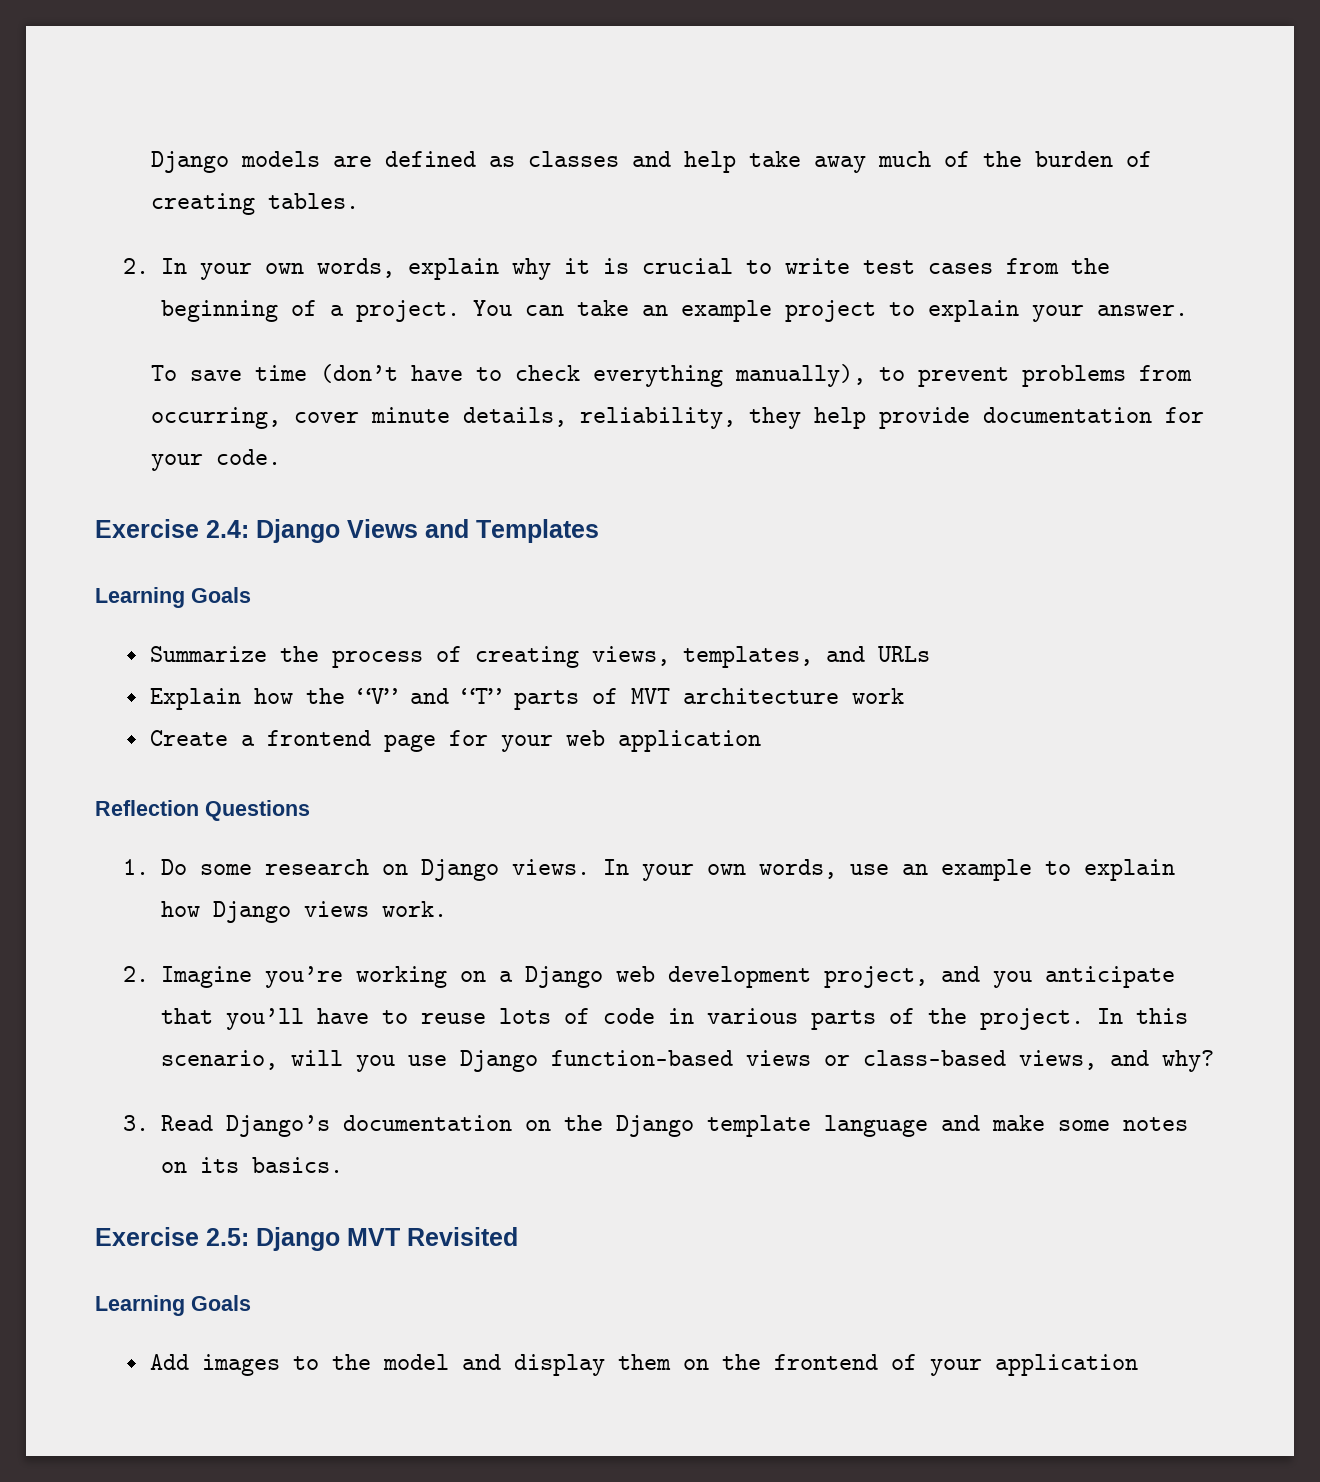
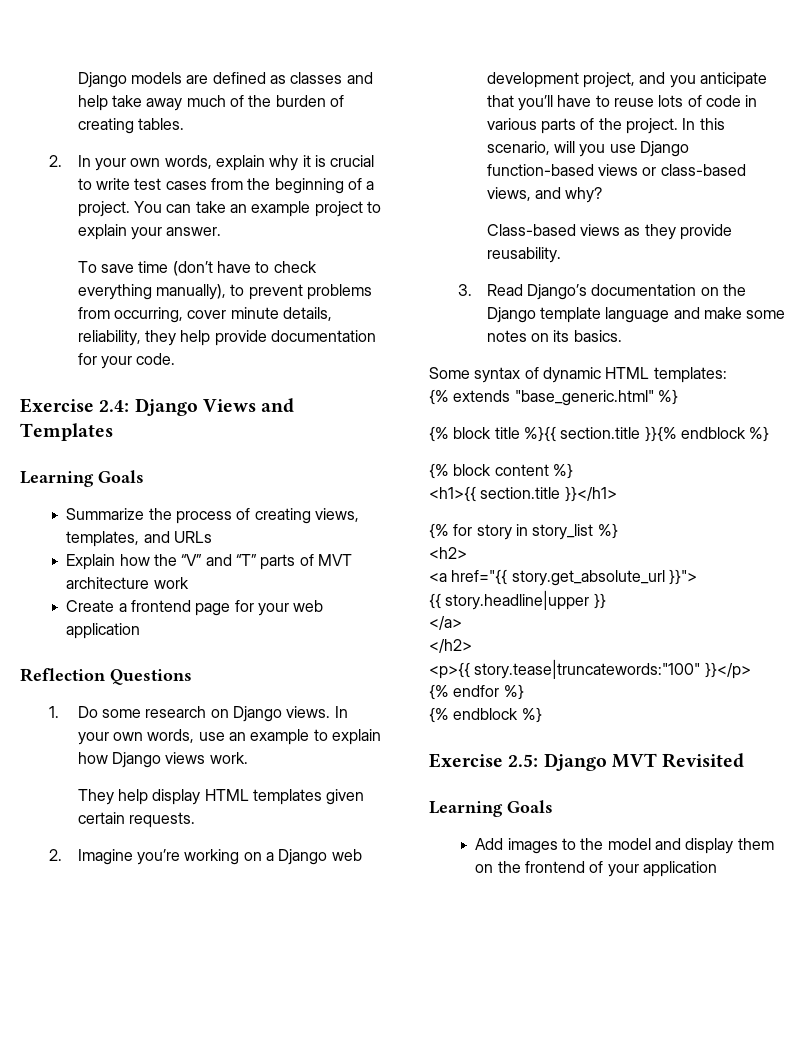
(448, 909) none -> [77,789,365,805] [77,812,196,828] // They help display HTML templates given certain requests.
(1215, 1061) none -> [486,224,733,240] [486,247,561,263] // Class-based views as they provide reusability.
(344, 1165) none -> [429,367,727,383] [429,389,678,406] [429,426,770,442] [429,463,573,479] [429,486,617,502] [429,523,618,540] [429,547,467,559] [429,569,697,586] [429,590,606,610] [429,616,462,630] [429,639,472,653] [429,659,751,679] [429,684,524,700] [429,707,542,723] // Some syntax of dynamic HTML templates: // {% extends "base_generic.html" %} // {% block title %}{{ section.title }}{% endblock %} // {% block content %} // <h1>{{ section.title }}</h1> // {% for story in story_list %} // <h2> // <a href="{{ story.get_absolute_url }}"> // {{ story.headline|upper }} // </a> // </h2> // <p>{{ story.tease|truncatewords:"100" }}</p> // {% endfor %} // {% endblock %}

